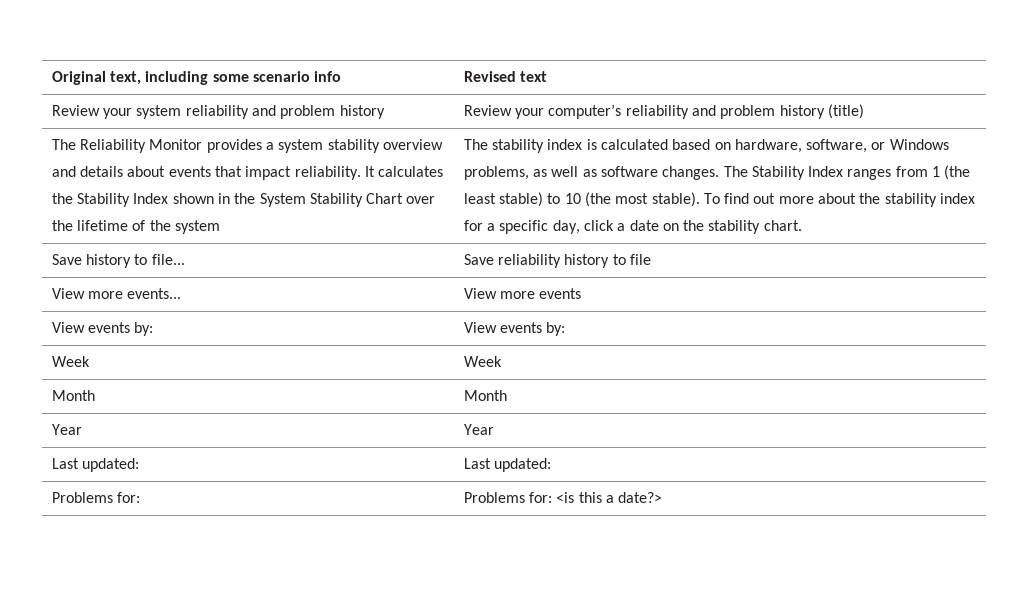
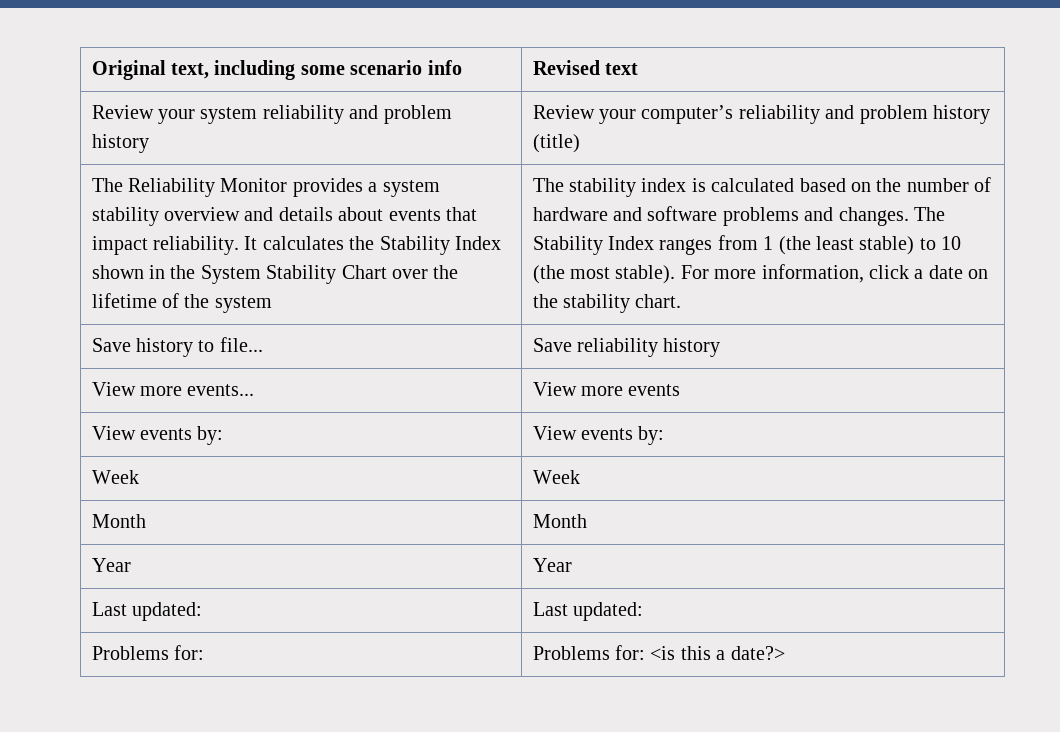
[734,139,949,153] [463,166,658,180] hardware, software, or Windows problems, as well as software -> [876,177,992,192] [532,206,834,226] the number of hardware and software problems and
[703,193,976,207] [463,220,580,234] To find out more about the stability index for a specific day, -> [680,264,864,283] For more information,
[612,254,651,265] to file -> (721, 347) none

